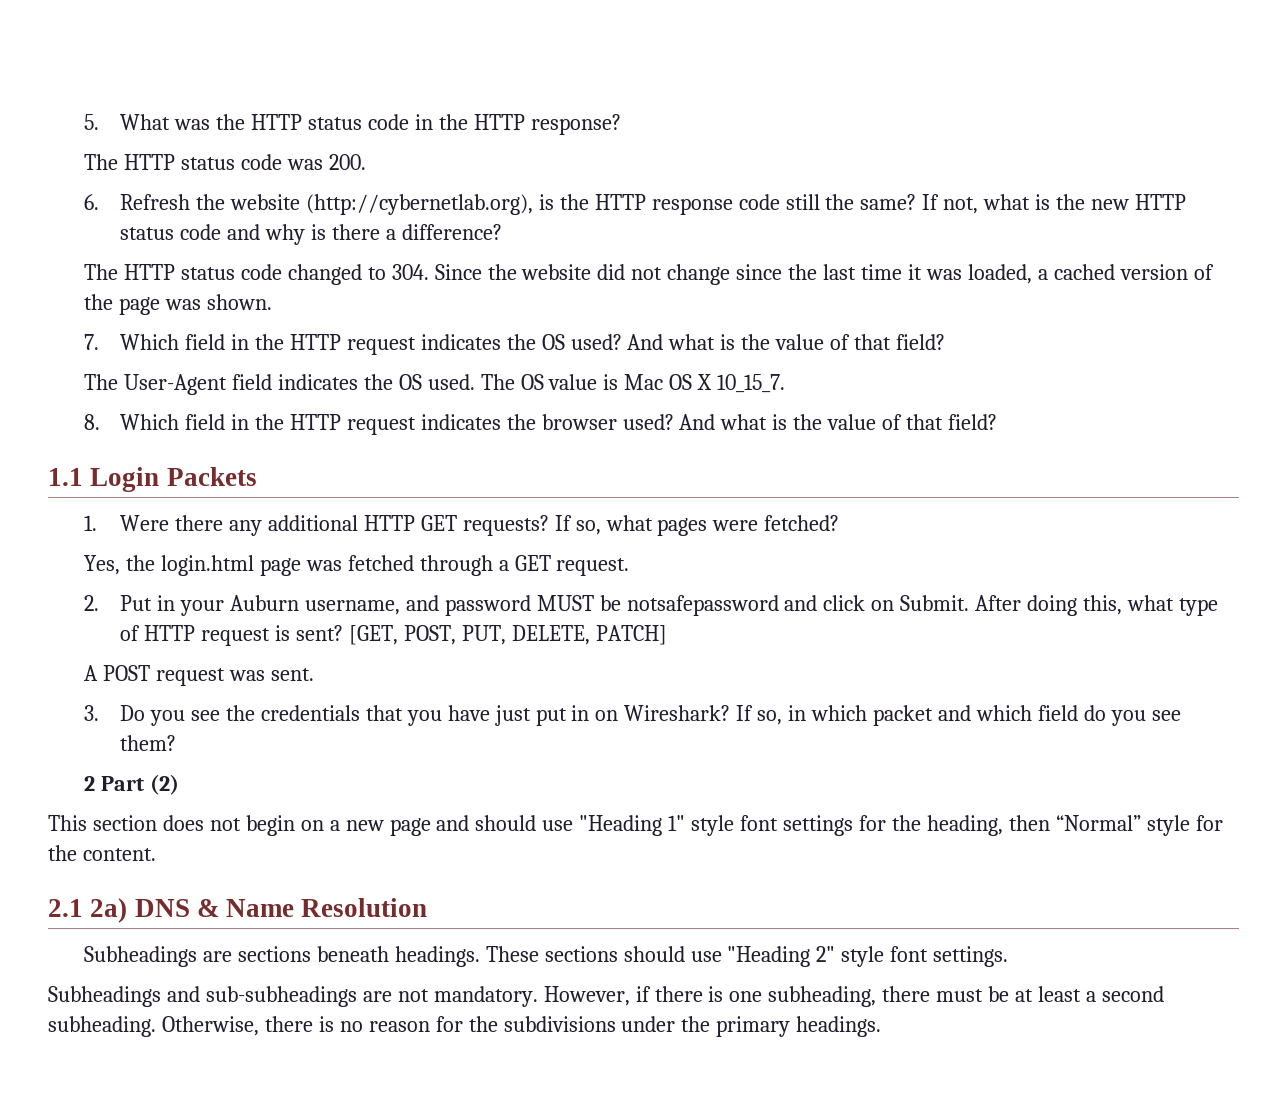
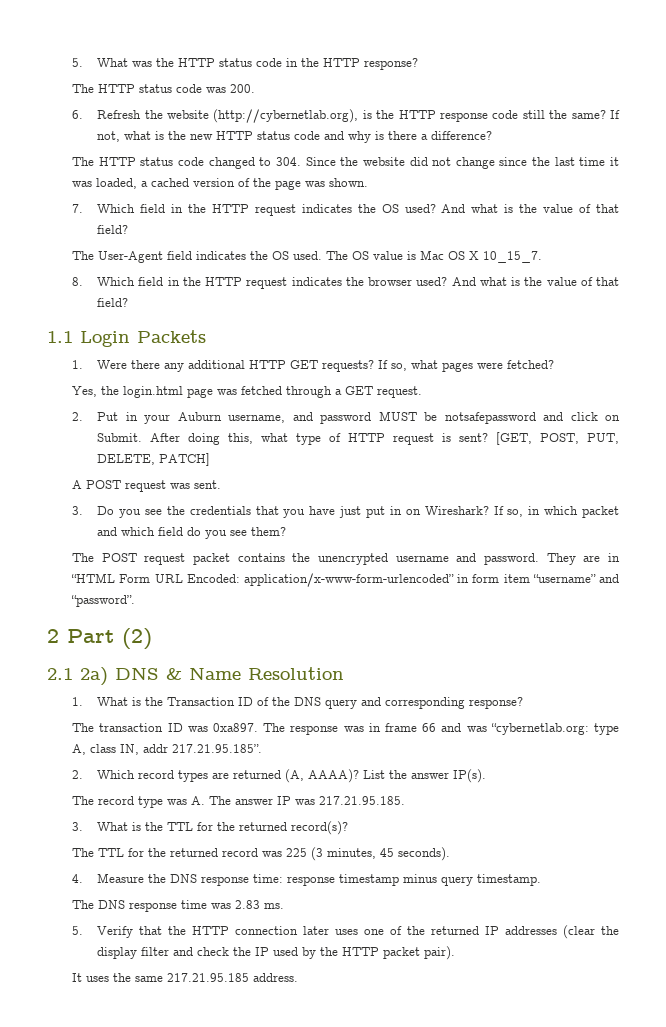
[84,774,179,795] [48,815,1223,836] [48,845,156,861] 2 Part (2) // This section does not begin on a new page and should use "Heading 1" style font settings for the heading, then “Normal” style for the content. -> [72,553,620,565] [71,573,620,587] [71,595,136,607] [47,628,152,650] The POST request packet contains the unencrypted username and password. They are in “HTML Form URL Encoded: application/x-www-form-urlencoded” in form item “username” and “password”. // 2 Part (2)
[84,946,1009,967] [48,986,1164,1007] [48,1016,882,1037] Subheadings are sections beneath headings. These sections should use "Heading 2" style font settings. // Subheadings and sub-subheadings are not mandatory. However, if there is one subheading, there must be at least a second subheading. Otherwise, there is no reason for the subdivisions under the primary headings. -> [72,697,524,709] [72,723,619,735] [72,744,263,755] [72,769,487,783] [72,796,406,808] [72,821,349,835] [72,847,451,861] [72,873,542,886] [72,900,285,912] [72,925,619,939] [97,946,456,960] [72,973,299,982] 1. What is the Transaction ID of the DNS query and corresponding response? // The transaction ID was 0xa897. The response was in frame 66 and was “cybernetlab.org: type A, class IN, addr 217.21.95.185”. // 2. Which record types are returned (A, AAAA)? List the answer IP(s). // The record type was A. The answer IP was 217.21.95.185. // 3. What is the TTL for the returned record(s)? // The TTL for the returned record was 225 (3 minutes, 45 seconds). // 4. Measure the DNS response time: response timestamp minus query timestamp. // The DNS response time was 2.83 ms. // 5. Verify that the HTTP connection later uses one of the returned IP addresses (clear the display filter and check the IP used by the HTTP packet pair). // It uses the same 217.21.95.185 address.

